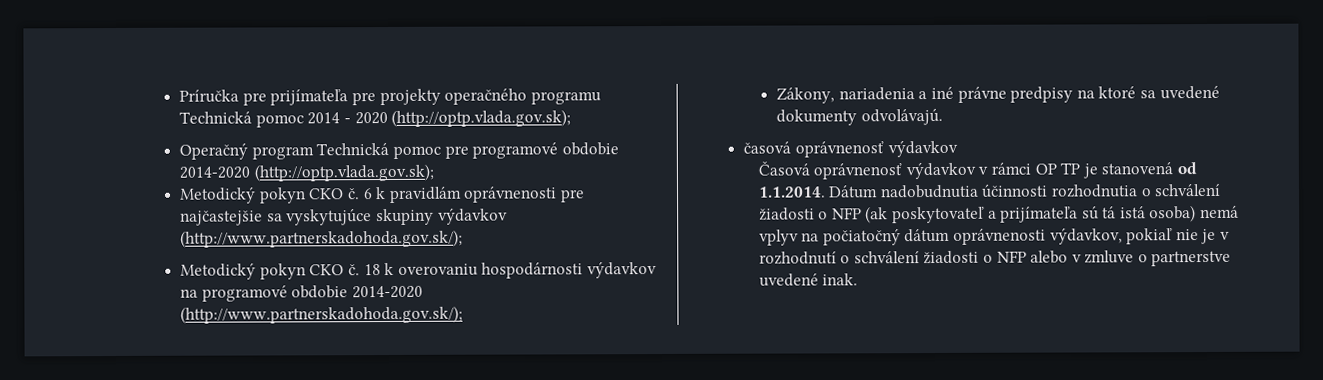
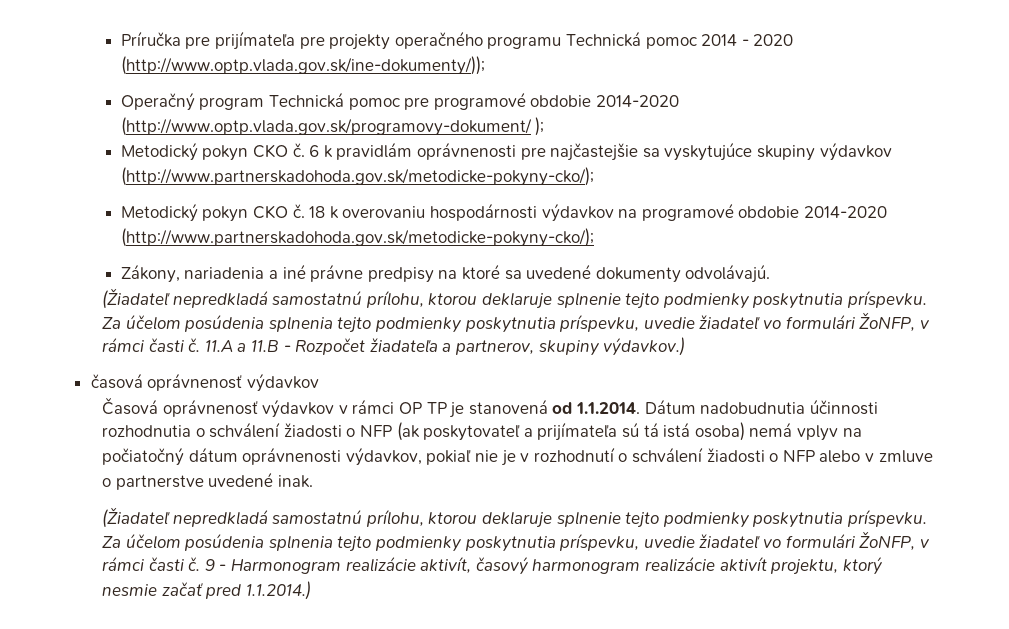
[391,109,572,127] (http://optp.vlada.gov.sk); -> [120,56,485,75] (http://www.optp.vlada.gov.sk/ine-dokumenty/));
[253,163,434,182] (http://optp.vlada.gov.sk); -> [120,117,545,136] (http://www.optp.vlada.gov.sk/programovy-dokument/ );
[180,229,464,248] (http://www.partnerskadohoda.gov.sk/); -> [120,167,594,186] (http://www.partnerskadohoda.gov.sk/metodicke-pokyny-cko/);
[180,305,464,324] (http://www.partnerskadohoda.gov.sk/); -> [120,228,594,247] (http://www.partnerskadohoda.gov.sk/metodicke-pokyny-cko/);
(943, 116) none -> [102,288,928,309] [102,312,930,333] [102,337,686,356] // (Žiadateľ nepredkladá samostatnú prílohu, ktorou deklaruje splnenie tejto podmienky poskytnutia príspevku. Za účelom posúdenia splnenia tejto podmienky poskytnutia príspevku, uvedie žiadateľ vo formulári ŽoNFP, v rámci časti č. 11.A a 11.B - Rozpočet žiadateľa a partnerov, skupiny výdavkov.)
(859, 279) none -> [102,507,928,528] [102,531,930,552] [102,556,883,575] [102,581,311,600] // (Žiadateľ nepredkladá samostatnú prílohu, ktorou deklaruje splnenie tejto podmienky poskytnutia príspevku. Za účelom posúdenia splnenia tejto podmienky poskytnutia príspevku, uvedie žiadateľ vo formulári ŽoNFP, v rámci časti č. 9 - Harmonogram realizácie aktivít, časový harmonogram realizácie aktivít projektu, ktorý nesmie začať pred 1.1.2014.)

